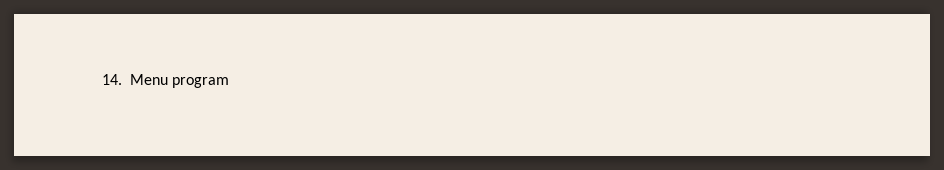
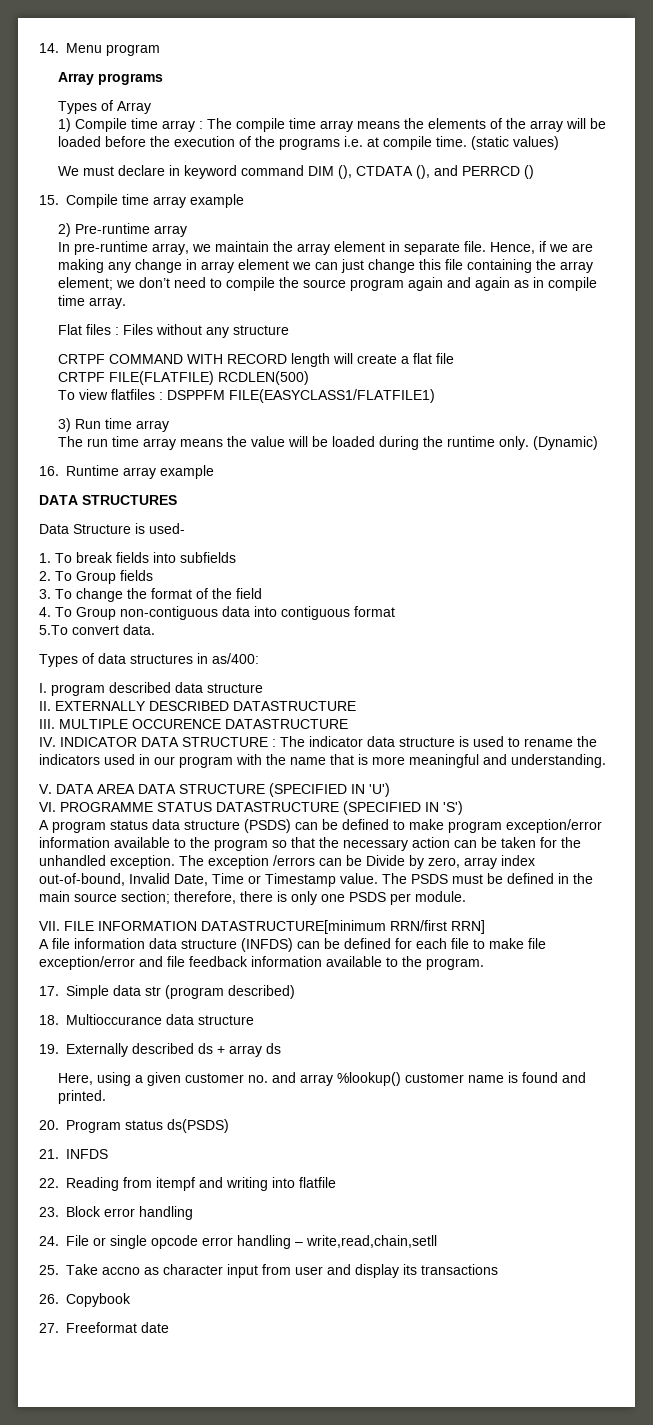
(230, 82) none -> [57,72,163,85] [57,100,151,114] [57,118,606,132] [57,136,559,150] [57,165,534,179] [39,194,244,208] [57,223,187,237] [57,241,593,255] [57,259,593,273] [57,277,597,291] [57,295,126,309] [57,324,289,338] [57,353,454,367] [57,371,309,385] [57,389,435,403] [57,418,169,432] [57,436,598,450] [39,465,214,479] [39,495,177,505] [39,523,185,534] [39,552,236,563] [39,570,153,584] [39,588,262,602] [39,606,395,620] [39,624,155,635] [39,653,259,667] [39,682,263,696] [39,701,356,711] [39,719,348,729] [39,736,597,747] [39,754,606,768] [39,783,390,797] [39,801,463,815] [39,819,602,833] [39,837,581,851] [39,855,535,869] [39,873,593,887] [39,891,466,905] [39,920,485,934] [39,938,546,952] [39,956,484,970] [39,985,295,999] [39,1014,254,1025] [39,1043,281,1057] [57,1072,586,1086] [57,1090,106,1104] [39,1119,229,1133] [39,1149,108,1159] [39,1177,336,1191] [39,1206,193,1220] [39,1235,437,1249] [39,1264,498,1278] [39,1293,131,1307] [39,1322,169,1333] // Array programs // Types of Array // 1) Compile time array : The compile time array means the elements of the array will be loaded before the execution of the programs i.e. at compile time. (static values) // We must declare in keyword command DIM (), CTDATA (), and PERRCD () // 15. Compile time array example // 2) Pre-runtime array // In pre-runtime array, we maintain the array element in separate file. Hence, if we are making any change in array element we can just change this file containing the array element; we don’t need to compile the source program again and again as in compile time array. // Flat files : Files without any structure // CRTPF COMMAND WITH RECORD length will create a flat file // CRTPF FILE(FLATFILE) RCDLEN(500) // To view flatfiles : DSPPFM FILE(EASYCLASS1/FLATFILE1) // 3) Run time array // The run time array means the value will be loaded during the runtime only. (Dynamic) // 16. Runtime array example // DATA STRUCTURES // Data Structure is used- // 1. To break fields into subfields // 2. To Group fields // 3. To change the format of the field // 4. To Group non-contiguous data into contiguous format // 5.To convert data. // Types of data structures in as/400: // I. program described data structure // II. EXTERNALLY DESCRIBED DATASTRUCTURE // III. MULTIPLE OCCURENCE DATASTRUCTURE // IV. INDICATOR DATA STRUCTURE : The indicator data structure is used to rename the indicators used in our program with the name that is more meaningful and understanding. // V. DATA AREA DATA STRUCTURE (SPECIFIED IN 'U') // VI. PROGRAMME STATUS DATASTRUCTURE (SPECIFIED IN 'S') // A program status data structure (PSDS) can be defined to make program exception/error information available to the program so that the necessary action can be taken for the unhandled exception. The exception /errors can be Divide by zero, array index out-of-bound, Invalid Date, Time or Timestamp value. The PSDS must be defined in the main source section; therefore, there is only one PSDS per module. // VII. FILE INFORMATION DATASTRUCTURE[minimum RRN/first RRN] // A file information data structure (INFDS) can be defined for each file to make file exception/error and file feedback information available to the program. // 17. Simple data str (program described) // 18. Multioccurance data structure // 19. Externally described ds + array ds // Here, using a given customer no. and array %lookup() customer name is found and printed. // 20. Program status ds(PSDS) // 21. INFDS // 22. Reading from itempf and writing into flatfile // 23. Block error handling // 24. File or single opcode error handling – write,read,chain,setll // 25. Take accno as character input from user and display its transactions // 26. Copybook // 27. Freeformat date

